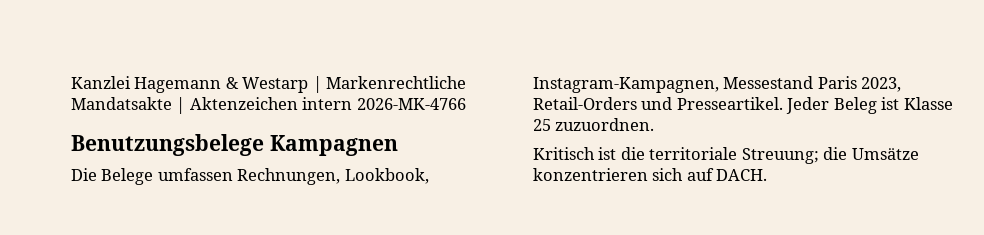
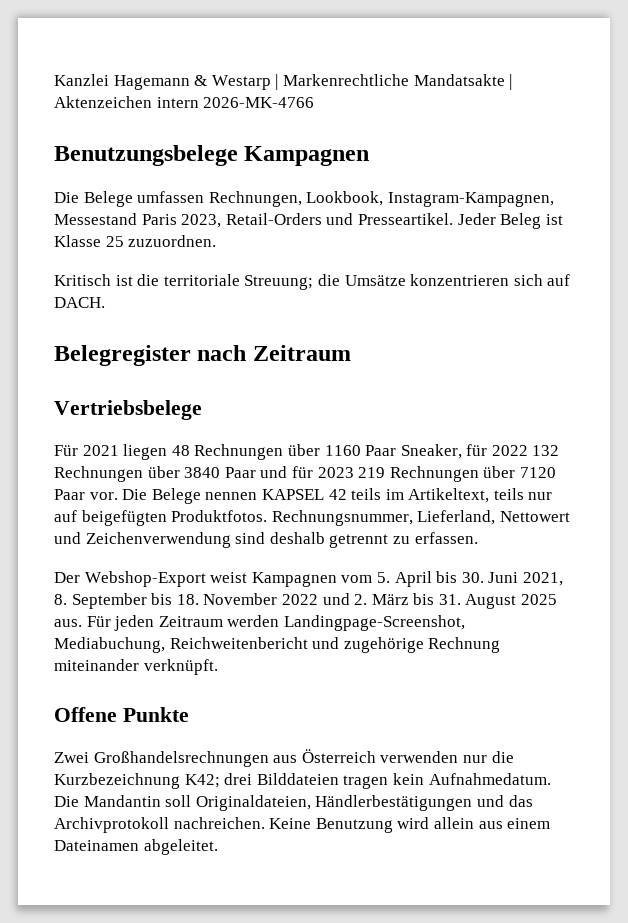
(768, 175) none -> [54,345,351,366] [54,400,202,420] [54,444,560,460] [54,466,556,482] [54,488,553,504] [54,510,570,526] [54,532,478,548] [54,571,563,587] [54,593,558,609] [54,615,465,631] [54,637,501,653] [54,659,218,675] [54,707,189,722] [54,749,514,767] [54,773,551,789] [54,795,533,811] [54,817,551,833] [54,839,218,855] // Belegregister nach Zeitraum // Vertriebsbelege // Für 2021 liegen 48 Rechnungen über 1160 Paar Sneaker, für 2022 132 Rechnungen über 3840 Paar und für 2023 219 Rechnungen über 7120 Paar vor. Die Belege nennen KAPSEL 42 teils im Artikeltext, teils nur auf beigefügten Produktfotos. Rechnungsnummer, Lieferland, Nettowert und Zeichenverwendung sind deshalb getrennt zu erfassen. // Der Webshop-Export weist Kampagnen vom 5. April bis 30. Juni 2021, 8. September bis 18. November 2022 und 2. März bis 31. August 2025 aus. Für jeden Zeitraum werden Landingpage-Screenshot, Mediabuchung, Reichweitenbericht und zugehörige Rechnung miteinander verknüpft. // Offene Punkte // Zwei Großhandelsrechnungen aus Österreich verwenden nur die Kurzbezeichnung K42; drei Bilddateien tragen kein Aufnahmedatum. Die Mandantin soll Originaldateien, Händlerbestätigungen und das Archivprotokoll nachreichen. Keine Benutzung wird allein aus einem Dateinamen abgeleitet.

